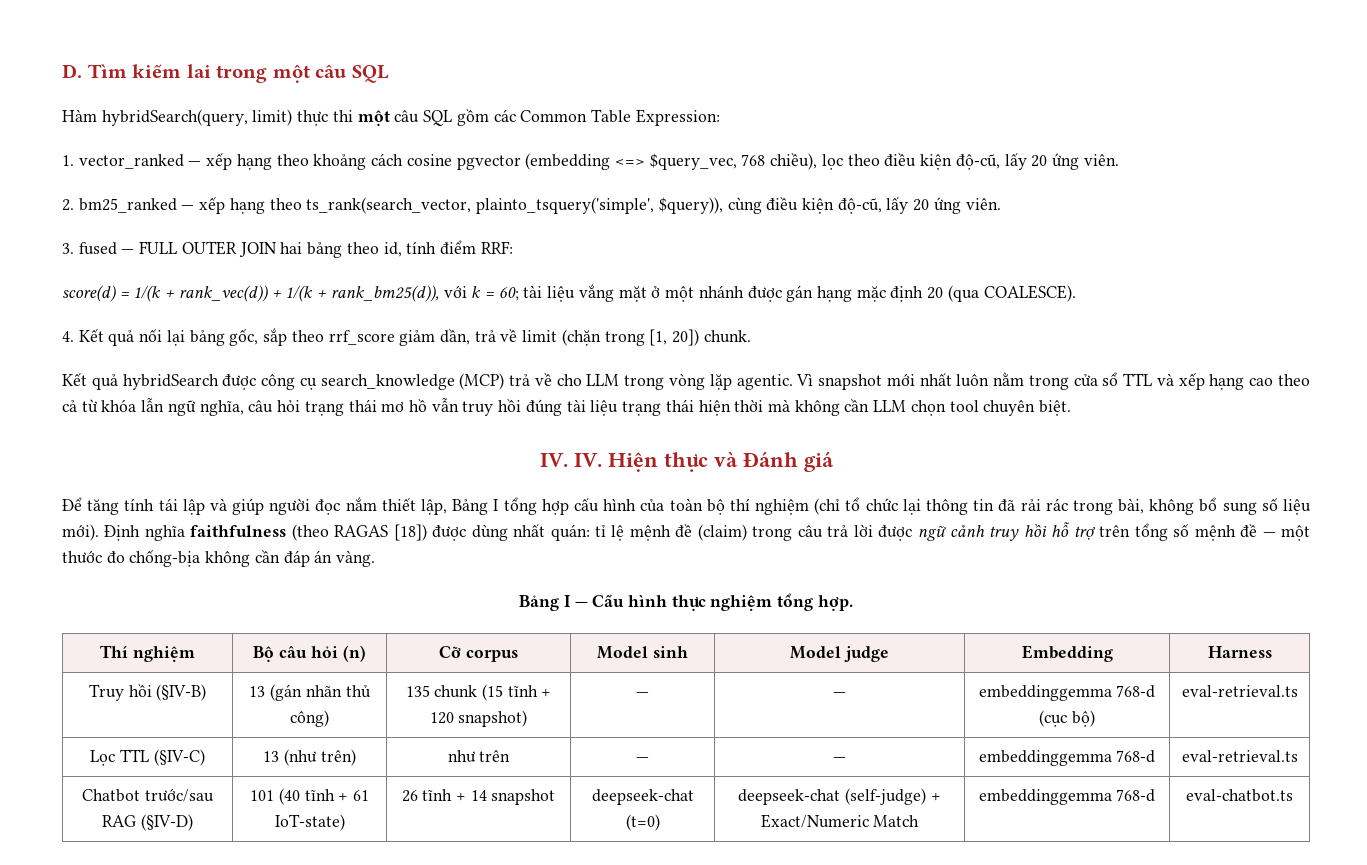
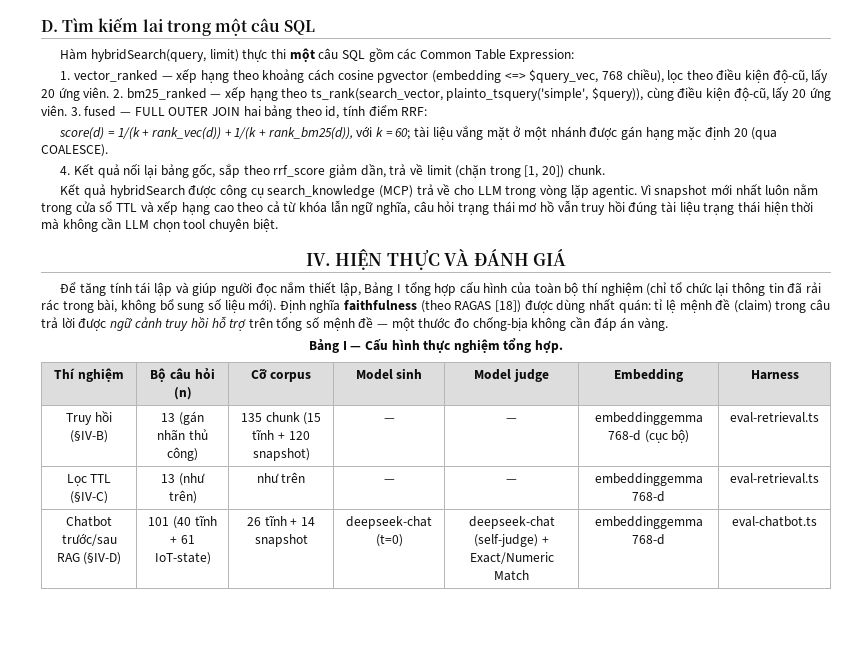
(1119, 160) // -> (110, 92) none
(1001, 204) // -> (67, 110) none
[573,451,834,472] IV. Hiện thực và Đánh giá -> [335,249,567,270] HIỆN THỰC VÀ ĐÁNH GIÁ

